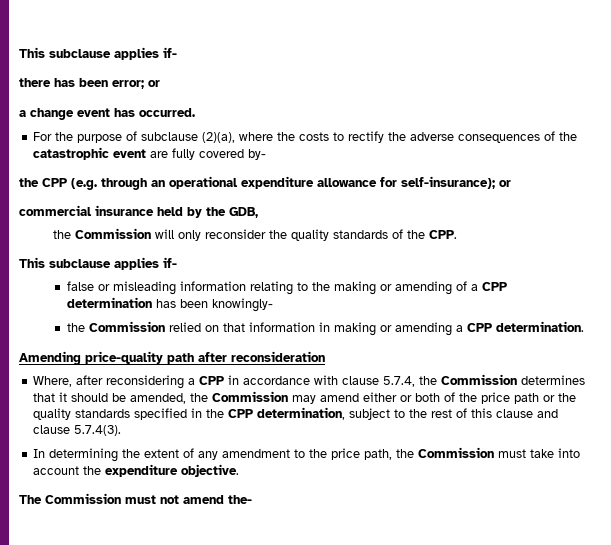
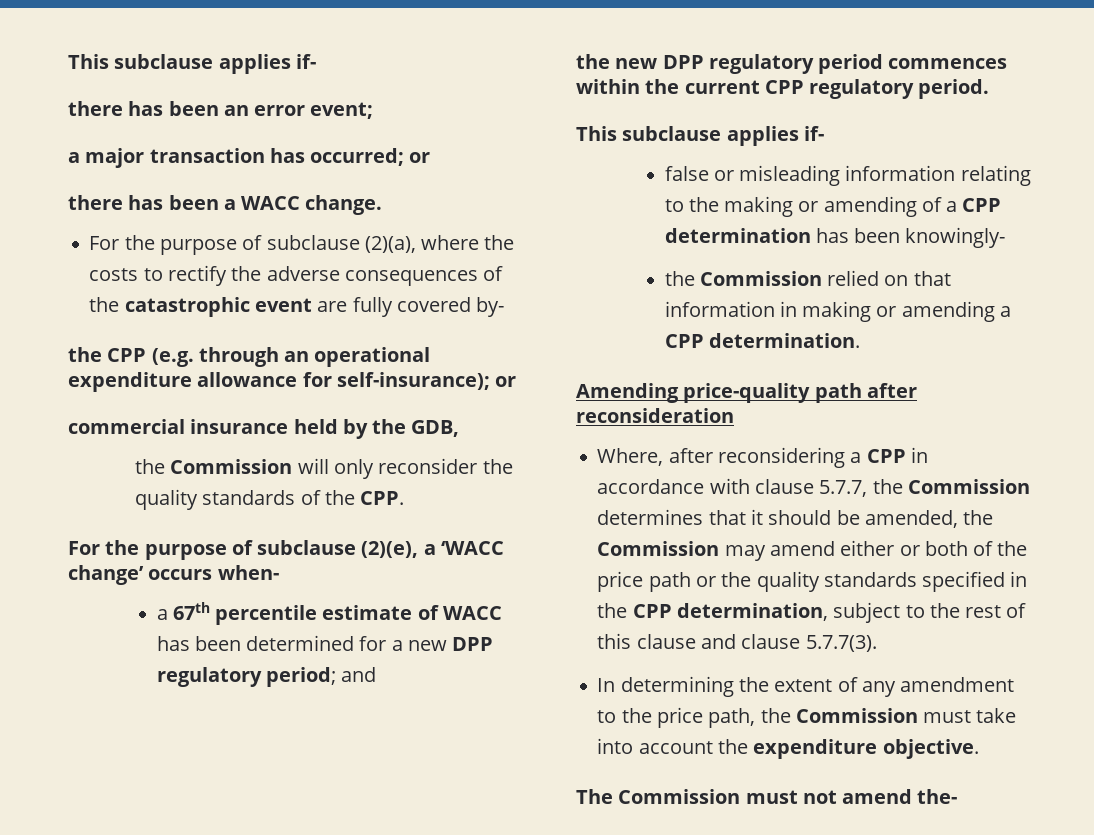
[112,80,160,89] [19,108,195,120] error; or // a change event has occurred. -> [223,102,374,119] [68,148,431,168] [68,195,383,215] an error event; // a major transaction has occurred; or // there has been a WACC change.
(457, 234) none -> [68,540,504,560] [68,565,279,585] [156,602,502,625] [156,635,494,651] [156,667,377,687] [576,54,1008,74] [576,79,990,99] // For the purpose of subclause (2)(e), a ‘WACC change’ occurs when- // a 67th percentile estimate of WACC has been determined for a new DPP regulatory period; and // the new DPP regulatory period commences within the current CPP regulatory period.
[383,376,416,387] 5.7.4, -> [819,480,868,497] 5.7.7,
[74,425,122,436] 5.7.4(3). -> [805,635,877,652] 5.7.7(3).

